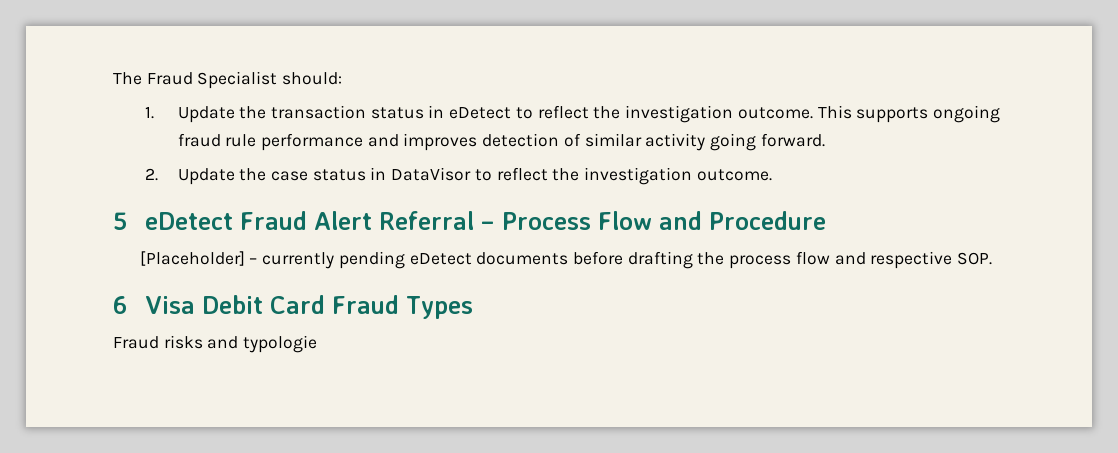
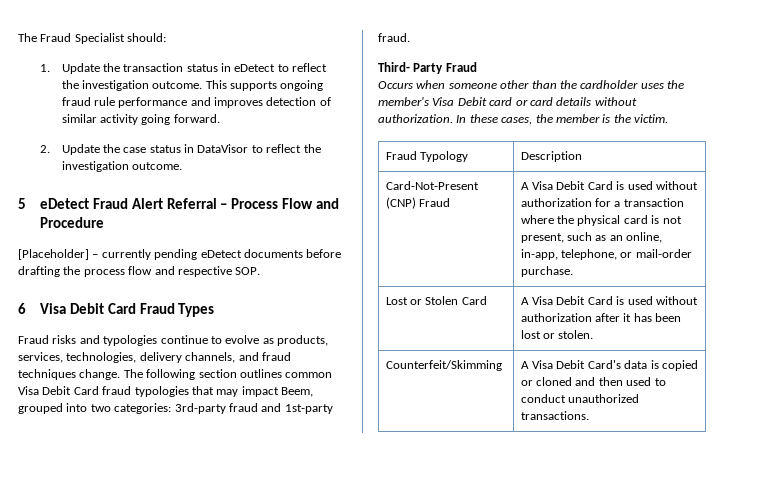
[243,335,318,353] typologie -> [103,335,328,346] [18,352,291,363] [18,369,333,380] [18,386,313,397] [18,403,333,414] [378,33,410,42] [378,62,477,74] [378,80,684,89] [378,97,637,106] [378,114,668,125] [385,151,469,162] [520,151,582,162] [385,181,479,190] [385,197,451,209] [520,181,698,190] [520,198,684,207] [520,215,682,226] [520,232,663,243] [520,249,692,260] [520,266,573,277] [385,296,487,305] [520,296,698,305] [520,313,682,322] [520,330,594,339] [385,360,502,371] [520,360,698,371] [520,377,666,386] [520,394,640,403] [520,411,589,420] typologies continue to evolve as products, services, technologies, delivery channels, and fraud techniques change. The following section outlines common Visa Debit Card fraud typologies that may impact Beem, grouped into two categories: 3rd-party fraud and 1st-party fraud. // Third- Party Fraud // Occurs when someone other than the cardholder uses the member's Visa Debit card or card details without authorization. In these cases, the member is the victim. // Fraud Typology | Description // Card-Not-Present (CNP) Fraud | A Visa Debit Card is used without authorization for a transaction where the physical card is not present, such as an online, in-app, telephone, or mail-order purchase. // Lost or Stolen Card | A Visa Debit Card is used without authorization after it has been lost or stolen. // Counterfeit/Skimming | A Visa Debit Card's data is copied or cloned and then used to conduct unauthorized transactions.

